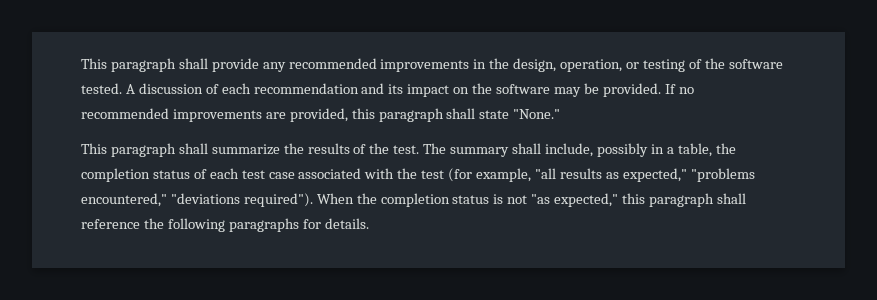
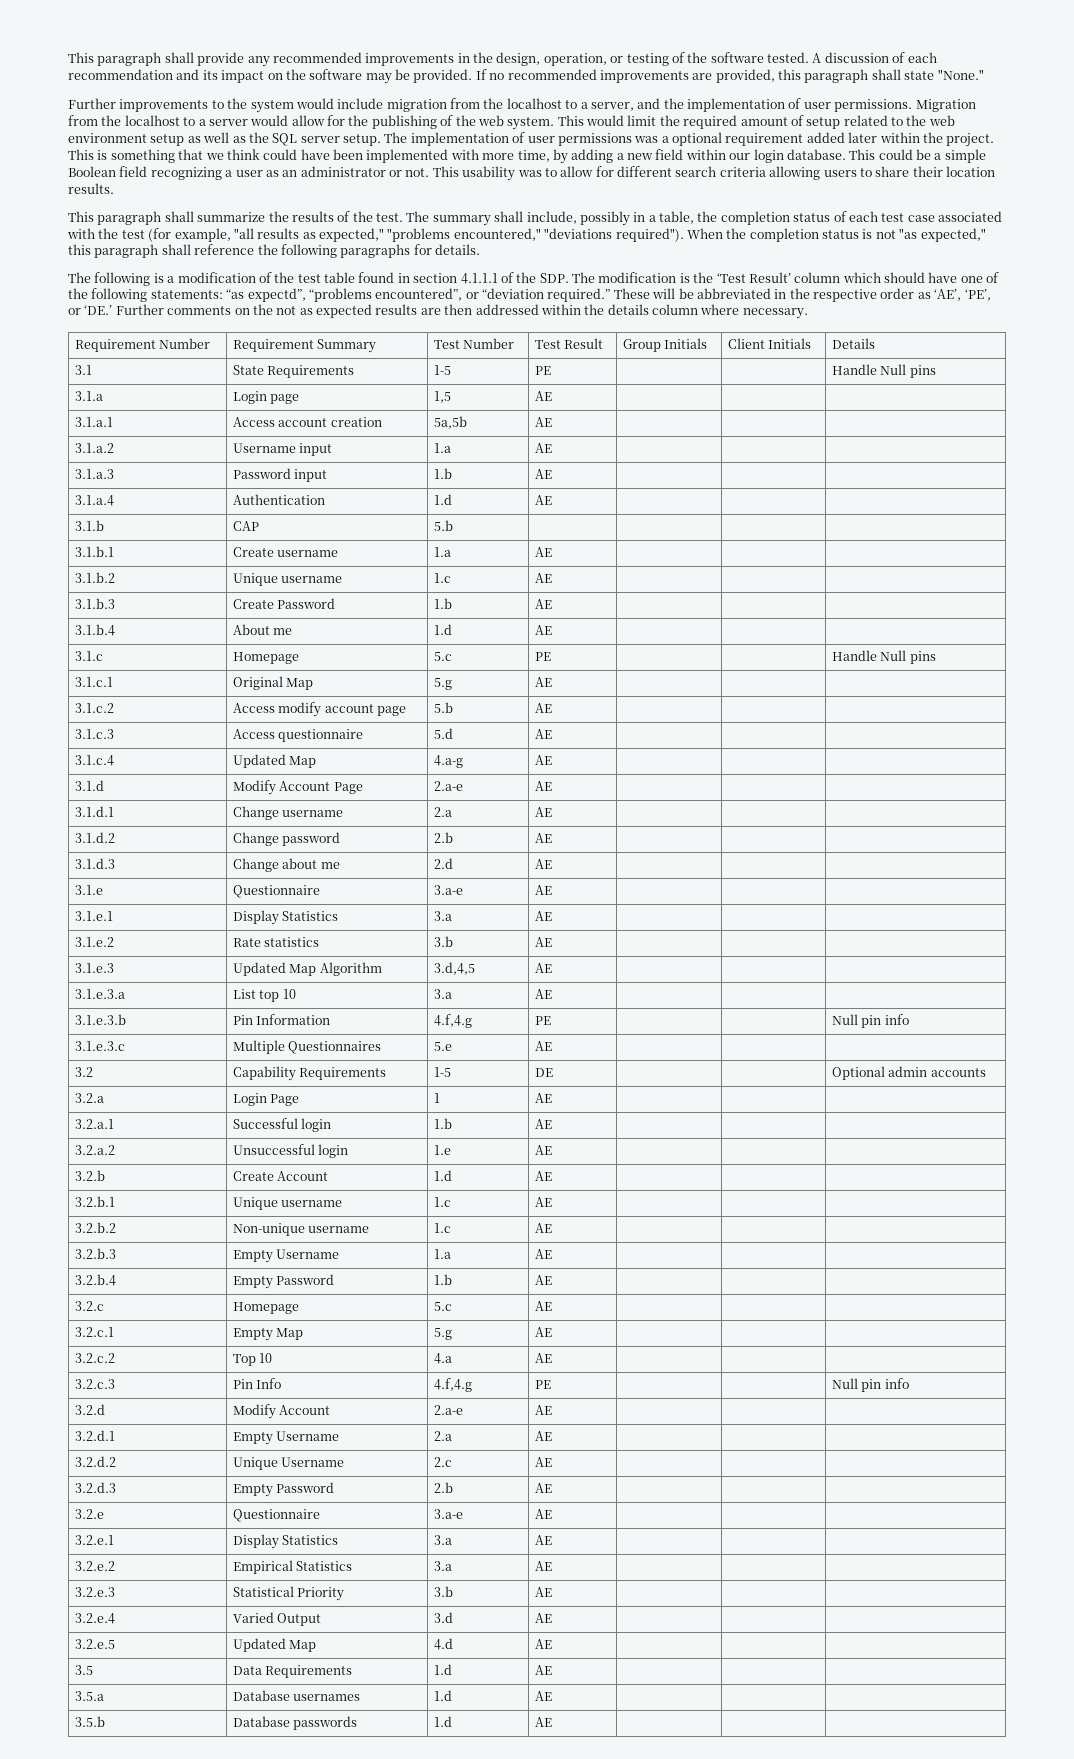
(561, 114) none -> [68,98,976,113] [68,115,955,130] [68,132,995,147] [68,149,986,164] [68,166,995,181] [68,183,114,194] // Further improvements to the system would include migration from the localhost to a server, and the implementation of user permissions. Migration from the localhost to a server would allow for the publishing of the web system. This would limit the required amount of setup related to the web environment setup as well as the SQL server setup. The implementation of user permissions was a optional requirement added later within the project. This is something that we think could have been implemented with more time, by adding a new field within our login database. This could be a simple Boolean field recognizing a user as an administrator or not. This usability was to allow for different search criteria allowing users to share their location results.
(369, 223) none -> [68,272,1000,286] [68,288,991,302] [68,304,808,319] [74,338,211,352] [232,339,377,353] [433,338,515,349] [534,338,604,349] [622,338,708,352] [727,338,812,349] [831,338,875,349] [74,365,92,375] [232,365,355,378] [433,365,451,375] [534,366,551,375] [831,364,936,378] [74,391,103,401] [232,391,300,404] [433,391,451,403] [534,391,552,401] [74,417,113,427] [232,417,382,427] [433,416,467,429] [534,417,552,427] [74,443,114,453] [232,443,333,456] [433,443,451,453] [534,443,552,453] [74,469,114,479] [232,468,328,482] [433,468,452,479] [534,469,552,479] [74,495,114,506] [232,494,325,505] [433,494,452,505] [534,495,552,505] [74,520,104,531] [232,521,259,531] [433,520,453,531] [74,546,114,557] [232,547,339,557] [433,547,451,557] [534,547,552,557] [74,572,115,583] [232,573,343,586] [433,573,451,583] [534,573,552,583] [74,598,115,609] [232,598,336,609] [433,598,452,609] [534,599,552,609] [74,624,115,636] [232,624,293,635] [433,624,452,635] [534,625,552,635] [74,651,103,661] [232,652,299,664] [433,652,452,661] [534,652,551,661] [831,650,936,664] [74,677,113,687] [232,676,314,690] [433,678,452,690] [534,677,552,687] [74,703,114,713] [232,702,407,717] [433,702,453,713] [534,703,552,713] [74,729,114,739] [232,729,364,742] [433,728,453,739] [534,729,552,739] [74,755,114,766] [232,754,317,768] [433,755,463,768] [534,755,552,765] [74,780,104,791] [232,780,363,795] [433,781,463,791] [534,781,552,791] [74,806,114,817] [232,806,344,820] [433,807,452,817] [534,807,552,817] [74,832,115,843] [232,832,341,846] [433,832,453,843] [534,833,552,843] [74,858,115,869] [232,858,340,872] [433,858,453,869] [534,859,552,869] [74,885,103,895] [232,885,320,898] [433,885,463,895] [534,885,552,895] [74,911,113,921] [232,910,339,925] [433,911,452,921] [534,911,552,921] [74,937,114,947] [232,937,320,947] [433,936,453,947] [534,937,552,947] [74,963,114,973] [232,962,382,976] [433,962,475,975] [534,963,552,973] [74,989,125,999] [232,989,296,1002] [433,989,452,999] [534,989,552,999] [74,1014,126,1025] [232,1014,331,1025] [433,1014,472,1028] [534,1016,551,1025] [831,1014,909,1028] [74,1041,125,1051] [232,1040,382,1054] [433,1042,452,1051] [534,1041,552,1051] [74,1067,93,1077] [232,1066,387,1081] [433,1067,451,1077] [534,1068,553,1077] [831,1066,986,1080] [74,1093,104,1103] [232,1093,300,1106] [433,1093,440,1103] [534,1093,552,1103] [74,1119,114,1129] [232,1118,332,1132] [433,1118,452,1129] [534,1119,552,1129] [74,1145,115,1155] [232,1144,349,1158] [433,1145,451,1155] [534,1145,552,1155] [74,1170,105,1181] [232,1171,329,1181] [433,1170,452,1181] [534,1171,552,1181] [74,1196,115,1207] [232,1197,343,1210] [433,1197,451,1207] [534,1197,552,1207] [74,1222,116,1233] [232,1223,370,1236] [433,1223,451,1233] [534,1223,552,1233] [74,1248,116,1259] [232,1249,340,1263] [433,1249,451,1259] [534,1249,552,1259] [74,1274,116,1286] [232,1274,335,1289] [433,1274,452,1285] [534,1275,552,1285] [74,1301,104,1311] [232,1302,299,1314] [433,1302,452,1311] [534,1301,552,1311] [74,1327,114,1337] [232,1328,304,1341] [433,1328,452,1340] [534,1327,552,1337] [74,1353,115,1363] [232,1353,273,1366] [433,1353,452,1364] [534,1353,552,1363] [74,1379,115,1389] [232,1378,282,1389] [433,1378,472,1392] [534,1380,551,1389] [831,1378,909,1392] [74,1404,105,1415] [232,1404,331,1419] [433,1405,463,1415] [534,1405,552,1415] [74,1430,115,1441] [232,1431,340,1445] [433,1431,452,1441] [534,1431,552,1441] [74,1456,116,1467] [232,1457,345,1470] [433,1457,452,1467] [534,1457,552,1467] [74,1482,116,1493] [232,1482,335,1497] [433,1482,453,1493] [534,1483,552,1493] [74,1509,104,1519] [232,1509,320,1522] [433,1509,463,1519] [534,1509,552,1519] [74,1535,114,1545] [232,1534,339,1549] [433,1535,452,1545] [534,1535,552,1545] [74,1561,115,1571] [232,1560,353,1574] [433,1561,452,1571] [534,1561,552,1571] [74,1587,115,1597] [232,1586,345,1601] [433,1586,453,1597] [534,1587,552,1597] [74,1613,115,1624] [232,1612,322,1626] [433,1612,453,1623] [534,1613,552,1623] [74,1639,115,1649] [232,1638,317,1652] [433,1638,453,1650] [534,1639,552,1649] [74,1665,93,1675] [232,1665,353,1678] [433,1664,452,1675] [534,1665,552,1675] [74,1691,104,1701] [232,1690,361,1701] [433,1690,452,1701] [534,1691,552,1701] [74,1716,105,1727] [232,1716,358,1730] [433,1716,452,1727] [534,1717,552,1727] // The following is a modification of the test table found in section 4.1.1.1 of the SDP. The modification is the ‘Test Result’ column which should have one of the following statements: “as expectd”, “problems encountered”, or “deviation required.” These will be abbreviated in the respective order as ‘AE’, ‘PE’, or ‘DE.’ Further comments on the not as expected results are then addressed within the details column where necessary. // Requirement Number | Requirement Summary | Test Number | Test Result | Group Initials | Client Initials | Details // 3.1 | State Requirements | 1-5 | PE | | | Handle Null pins // 3.1.a | Login page | 1,5 | AE | | | // 3.1.a.1 | Access account creation | 5a,5b | AE | | | // 3.1.a.2 | Username input | 1.a | AE | | | // 3.1.a.3 | Password input | 1.b | AE | | | // 3.1.a.4 | Authentication | 1.d | AE | | | // 3.1.b | CAP | 5.b | | | | // 3.1.b.1 | Create username | 1.a | AE | | | // 3.1.b.2 | Unique username | 1.c | AE | | | // 3.1.b.3 | Create Password | 1.b | AE | | | // 3.1.b.4 | About me | 1.d | AE | | | // 3.1.c | Homepage | 5.c | PE | | | Handle Null pins // 3.1.c.1 | Original Map | 5.g | AE | | | // 3.1.c.2 | Access modify account page | 5.b | AE | | | // 3.1.c.3 | Access questionnaire | 5.d | AE | | | // 3.1.c.4 | Updated Map | 4.a-g | AE | | | // 3.1.d | Modify Account Page | 2.a-e | AE | | | // 3.1.d.1 | Change username | 2.a | AE | | | // 3.1.d.2 | Change password | 2.b | AE | | | // 3.1.d.3 | Change about me | 2.d | AE | | | // 3.1.e | Questionnaire | 3.a-e | AE | | | // 3.1.e.1 | Display Statistics | 3.a | AE | | | // 3.1.e.2 | Rate statistics | 3.b | AE | | | // 3.1.e.3 | Updated Map Algorithm | 3.d,4,5 | AE | | | // 3.1.e.3.a | List top 10 | 3.a | AE | | | // 3.1.e.3.b | Pin Information | 4.f,4.g | PE | | | Null pin info // 3.1.e.3.c | Multiple Questionnaires | 5.e | AE | | | // 3.2 | Capability Requirements | 1-5 | DE | | | Optional admin accounts // 3.2.a | Login Page | 1 | AE | | | // 3.2.a.1 | Successful login | 1.b | AE | | | // 3.2.a.2 | Unsuccessful login | 1.e | AE | | | // 3.2.b | Create Account | 1.d | AE | | | // 3.2.b.1 | Unique username | 1.c | AE | | | // 3.2.b.2 | Non-unique username | 1.c | AE | | | // 3.2.b.3 | Empty Username | 1.a | AE | | | // 3.2.b.4 | Empty Password | 1.b | AE | | | // 3.2.c | Homepage | 5.c | AE | | | // 3.2.c.1 | Empty Map | 5.g | AE | | | // 3.2.c.2 | Top 10 | 4.a | AE | | | // 3.2.c.3 | Pin Info | 4.f,4.g | PE | | | Null pin info // 3.2.d | Modify Account | 2.a-e | AE | | | // 3.2.d.1 | Empty Username | 2.a | AE | | | // 3.2.d.2 | Unique Username | 2.c | AE | | | // 3.2.d.3 | Empty Password | 2.b | AE | | | // 3.2.e | Questionnaire | 3.a-e | AE | | | // 3.2.e.1 | Display Statistics | 3.a | AE | | | // 3.2.e.2 | Empirical Statistics | 3.a | AE | | | // 3.2.e.3 | Statistical Priority | 3.b | AE | | | // 3.2.e.4 | Varied Output | 3.d | AE | | | // 3.2.e.5 | Updated Map | 4.d | AE | | | // 3.5 | Data Requirements | 1.d | AE | | | // 3.5.a | Database usernames | 1.d | AE | | | // 3.5.b | Database passwords | 1.d | AE | | |

